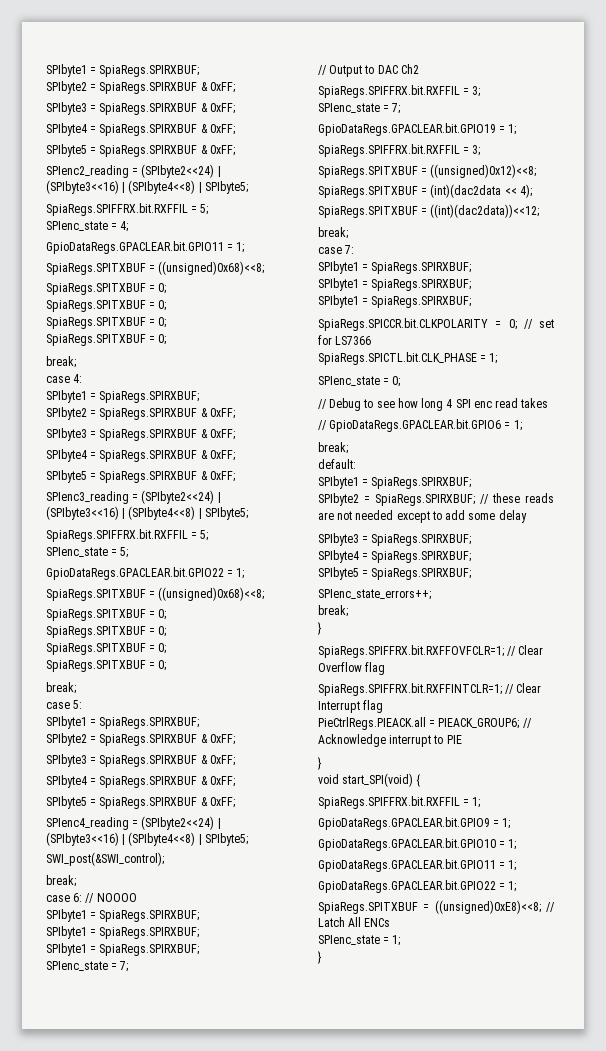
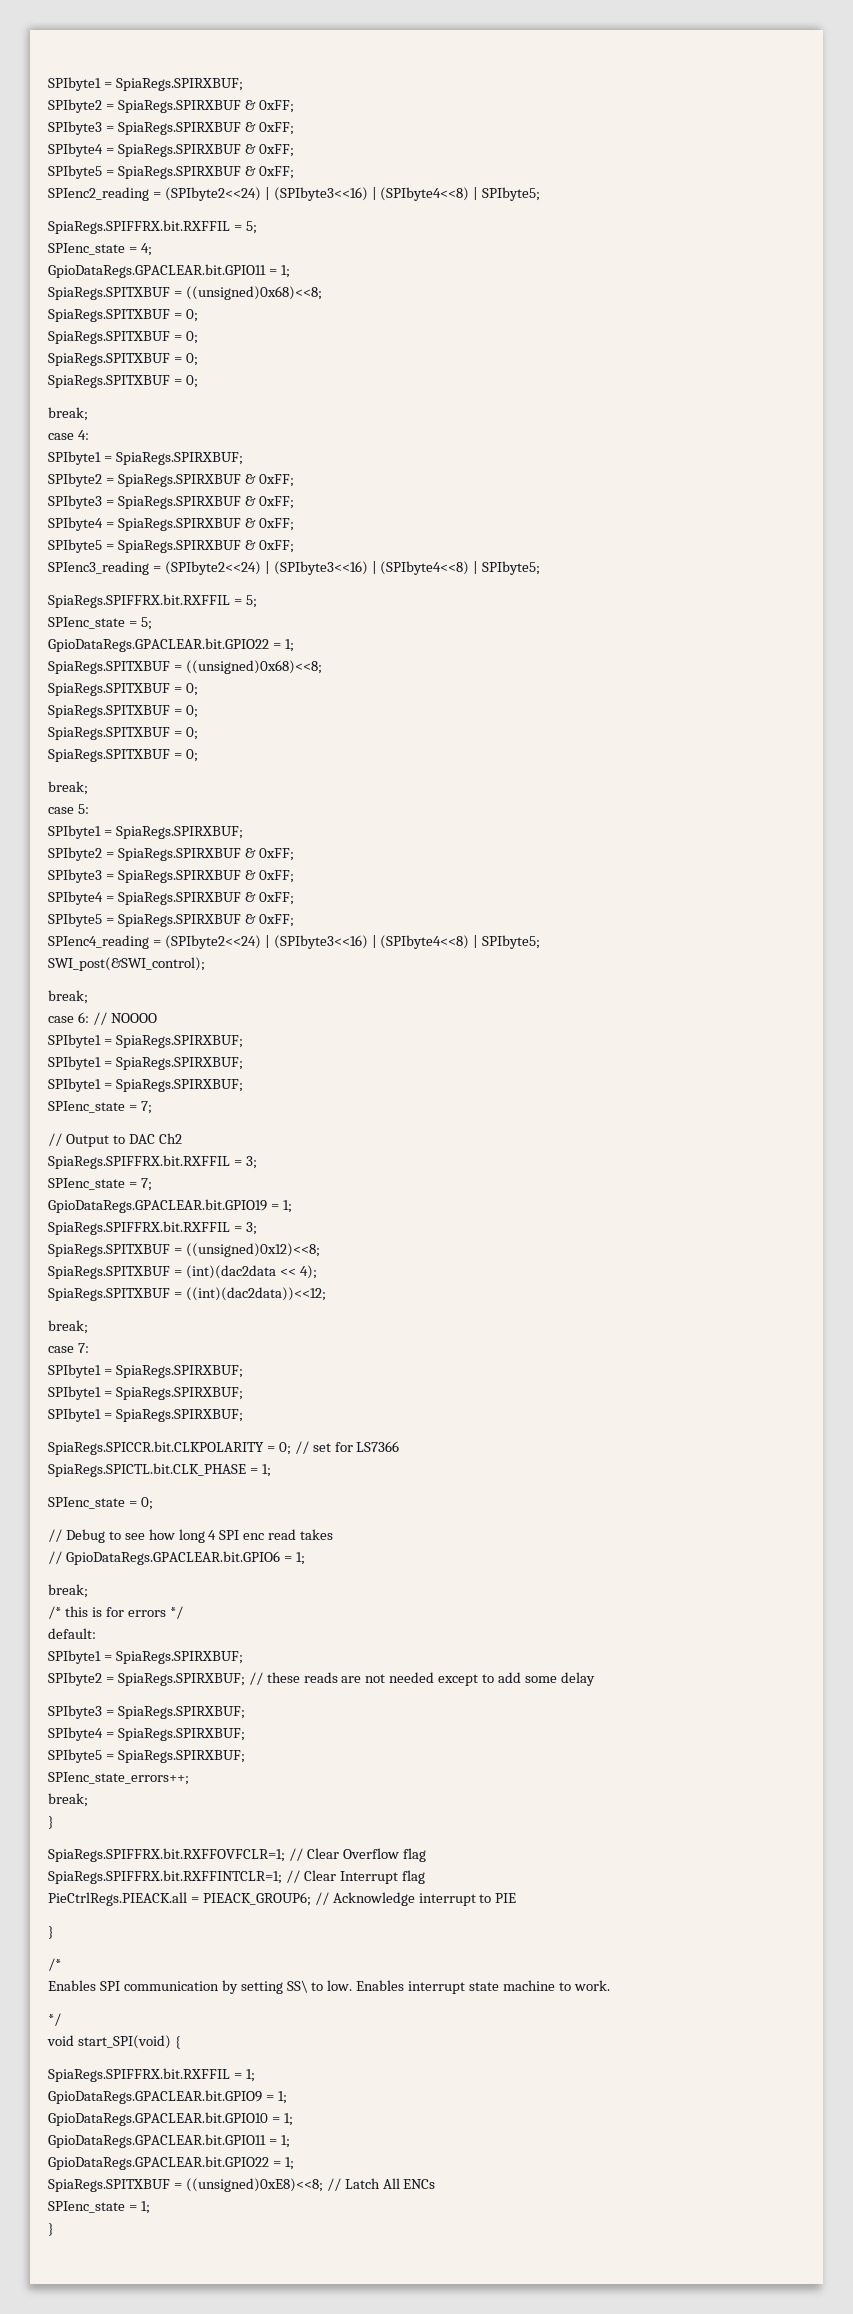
(348, 448) none -> [48,1606,183,1619] // /* this is for errors */
(321, 763) none -> [48,1958,61,1971] [48,1980,610,1994] [48,2013,61,2026] // /* // Enables SPI communication by setting SS\ to low. Enables interrupt state machine to work. // */

